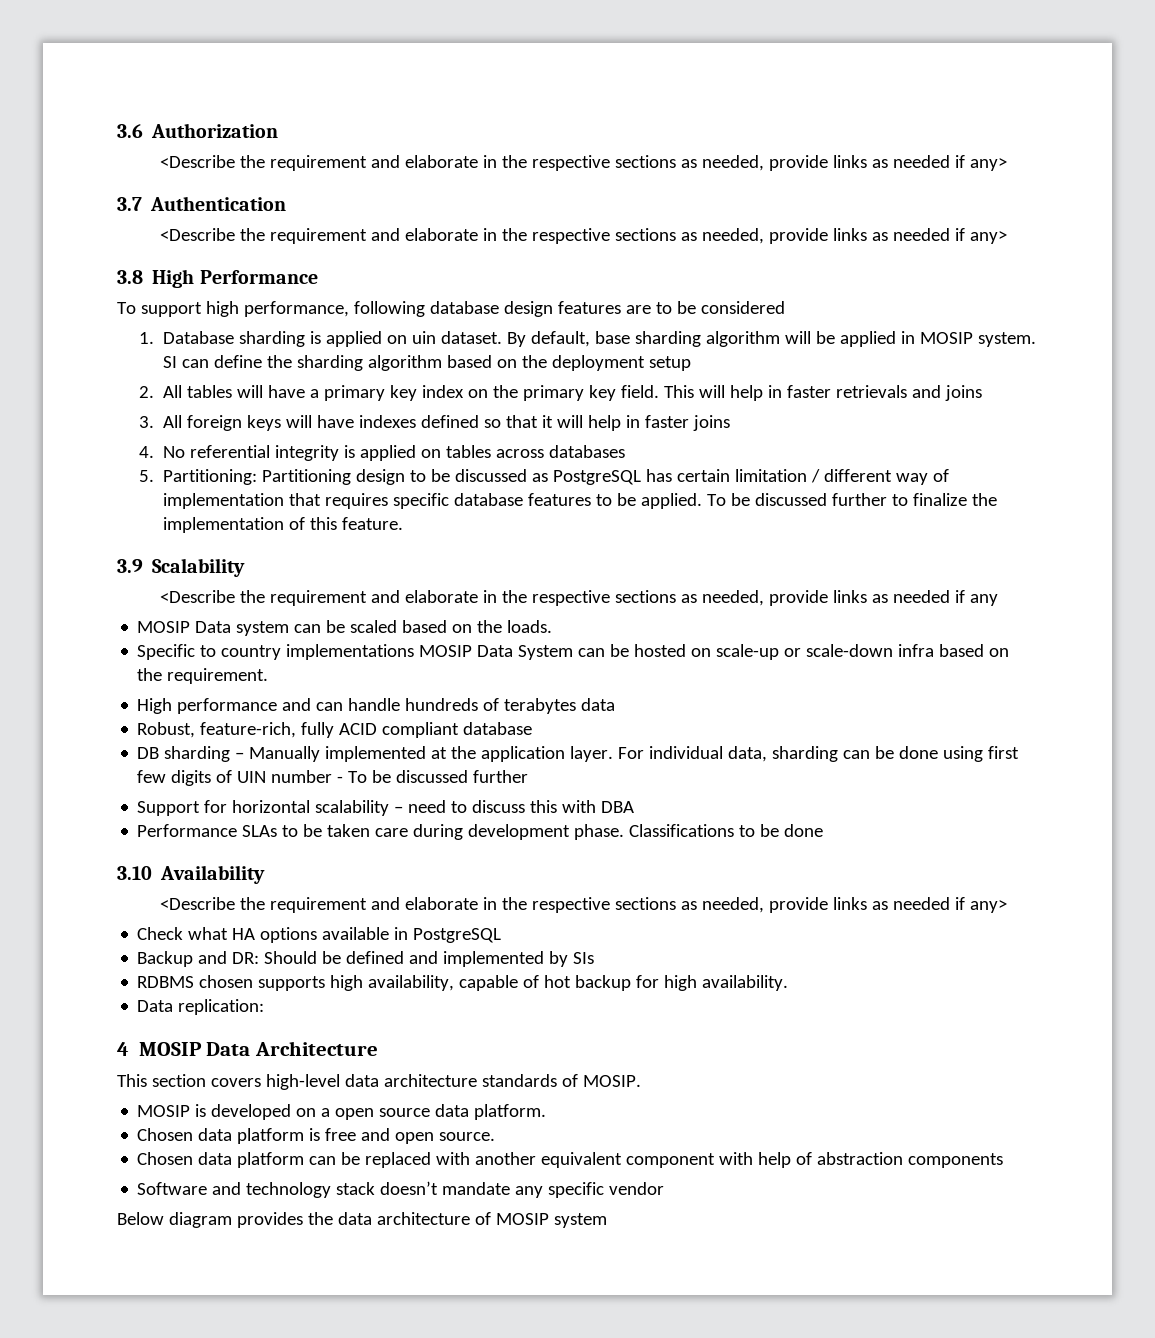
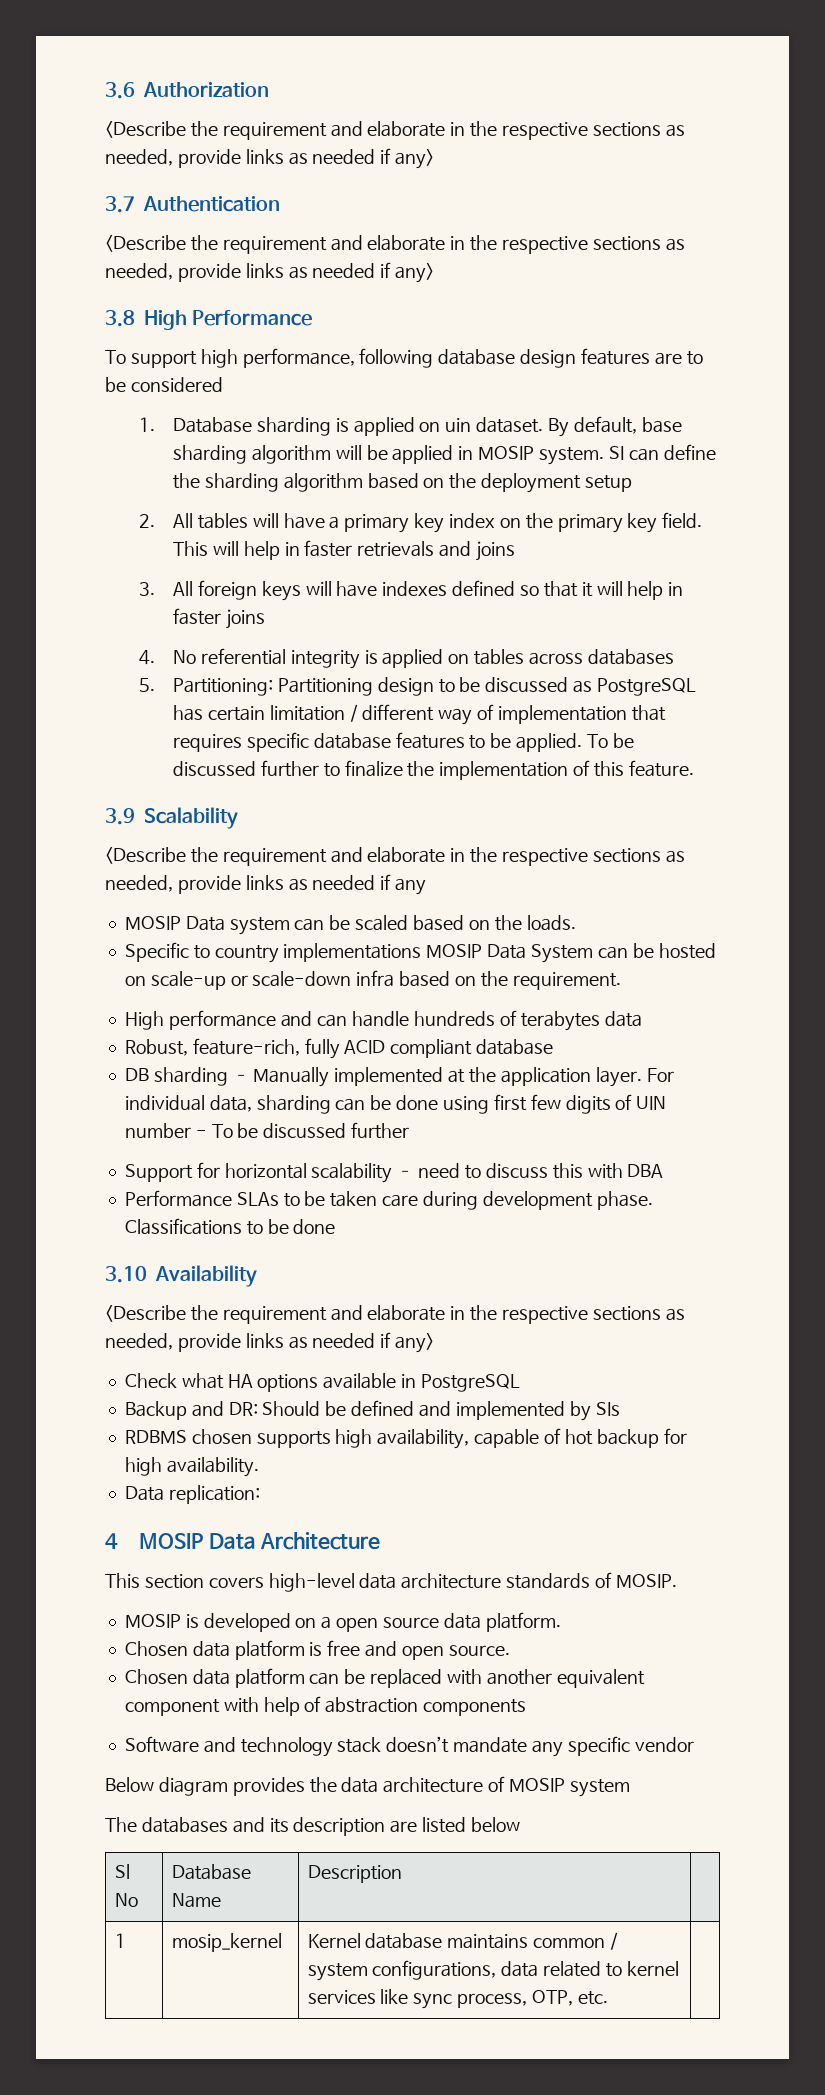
(607, 1220) none -> [105,1817,520,1836] [114,1864,130,1879] [114,1893,138,1907] [171,1864,251,1880] [171,1893,221,1908] [307,1865,402,1883] [114,1933,126,1948] [171,1933,282,1952] [307,1932,619,1950] [307,1960,679,1981] [307,1989,608,2009] // The databases and its description are listed below // Sl No | Database Name | Description | // 1 | mosip_kernel | Kernel database maintains common / system configurations, data related to kernel services like sync process, OTP, etc. |

